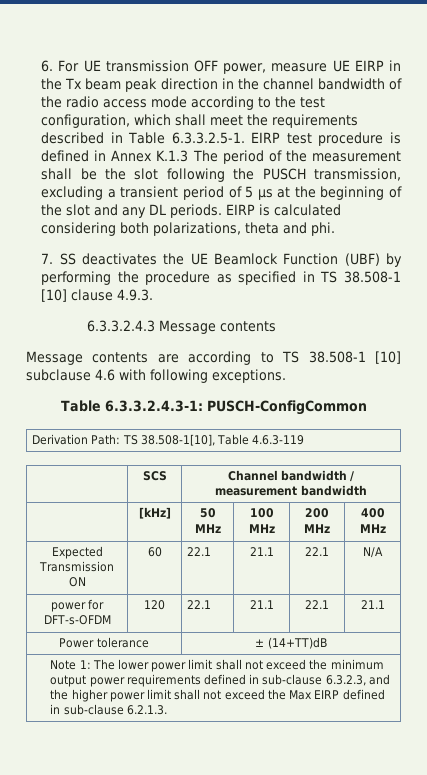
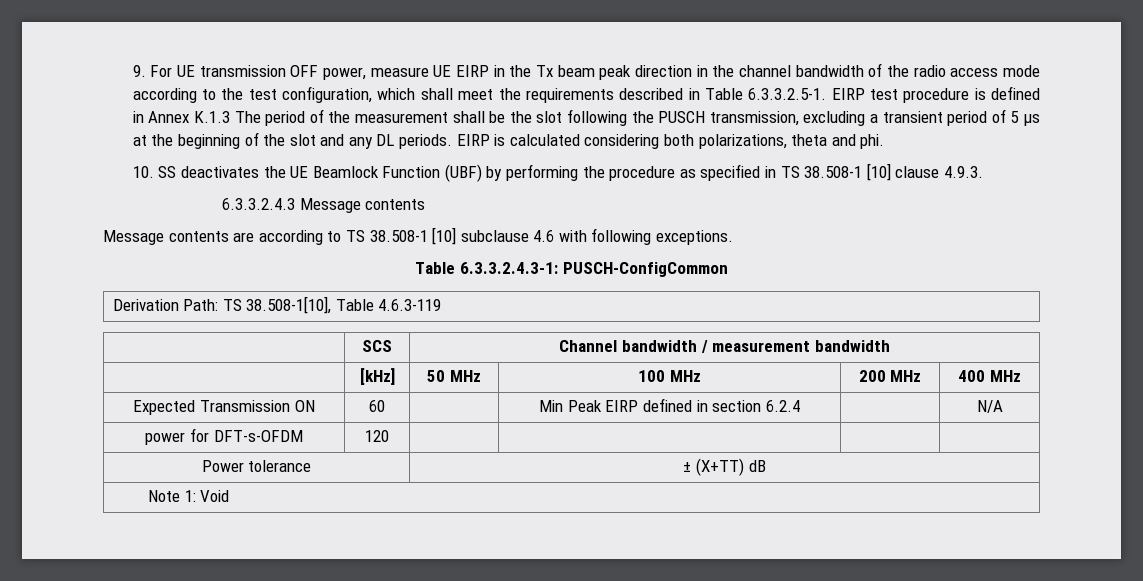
[41,60,54,72] 6. -> [132,65,146,77] 9.
[41,253,54,264] 7. -> [132,166,154,178] 10.
[187,547,212,556] [249,547,274,556] [305,547,329,556] 22.1 | 21.1 | 22.1 -> [539,398,800,412] | Min Peak EIRP defined in section 6.2.4 |
[187,600,212,609] [249,600,274,609] [305,600,329,609] [360,600,385,609] 22.1 | 21.1 | 22.1 | 21.1 -> (389, 436) | | |
[267,637,327,649] (14+TT)dB -> [696,458,766,476] (X+TT) dB
[92,659,384,672] [50,674,390,687] [50,689,385,702] [50,704,167,715] The lower power limit shall not exceed the minimum output power requirements defined in sub-clause 6.3.2.3, and the higher power limit shall not exceed the Max EIRP defined in sub-clause 6.2.1.3. -> [200,490,230,502] Void

